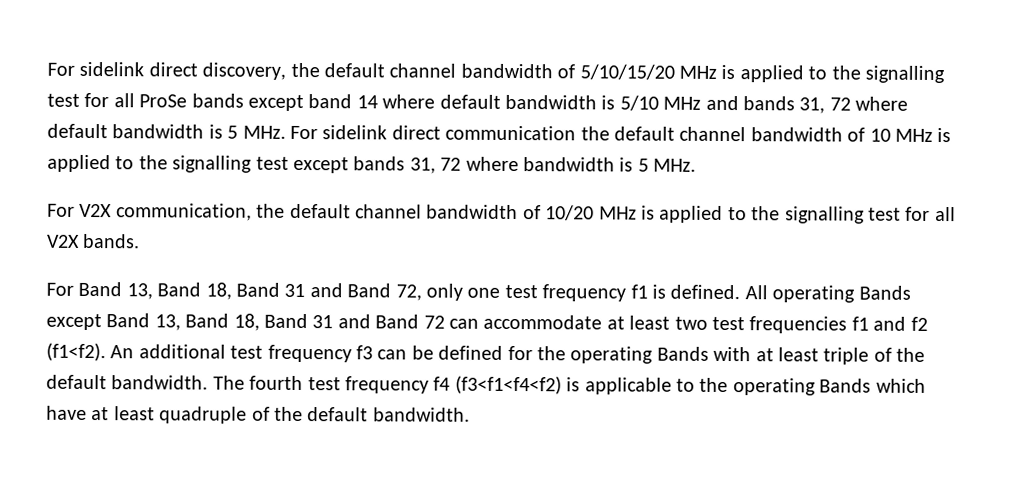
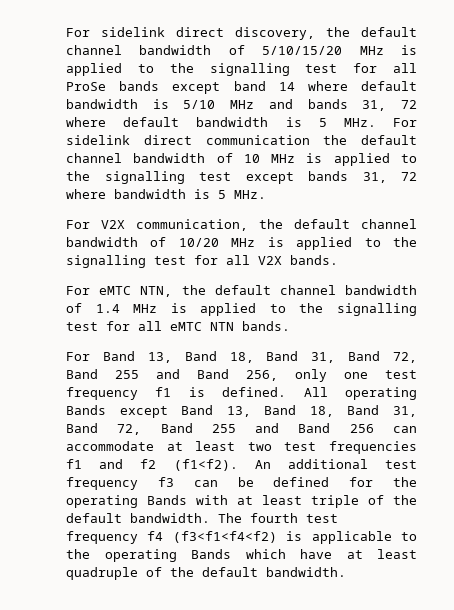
(141, 241) none -> [66,285,417,297] [66,303,417,316] [66,321,290,331] // For eMTC NTN, the default channel bandwidth of 1.4 MHz is applied to the signalling test for all eMTC NTN bands.
[284,283,422,301] 31 and Band 72, -> [311,351,417,363] [66,369,278,381] 31, Band 72, Band 255 and Band 256,
[312,314,445,329] 31 and Band 72 -> [393,406,417,417] [66,423,374,435] 31, Band 72, Band 255 and Band 256

